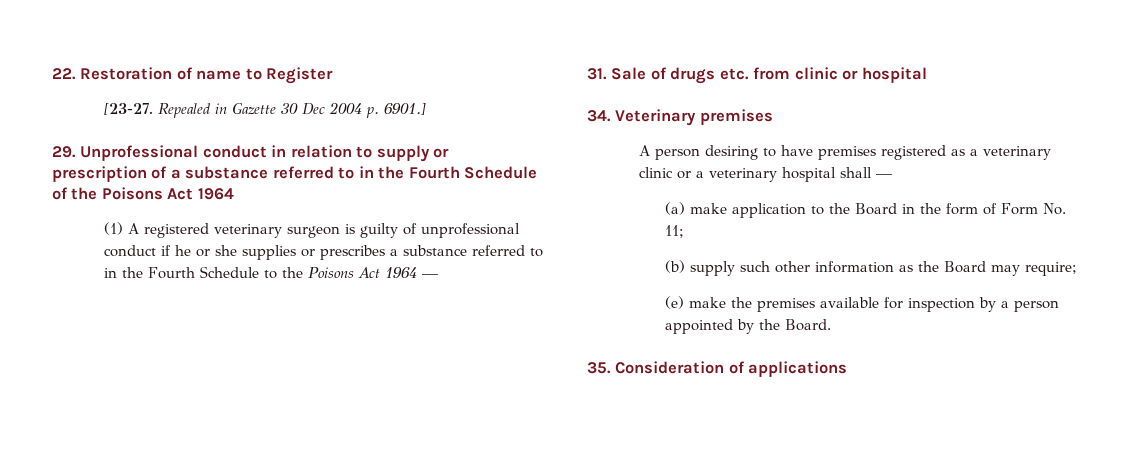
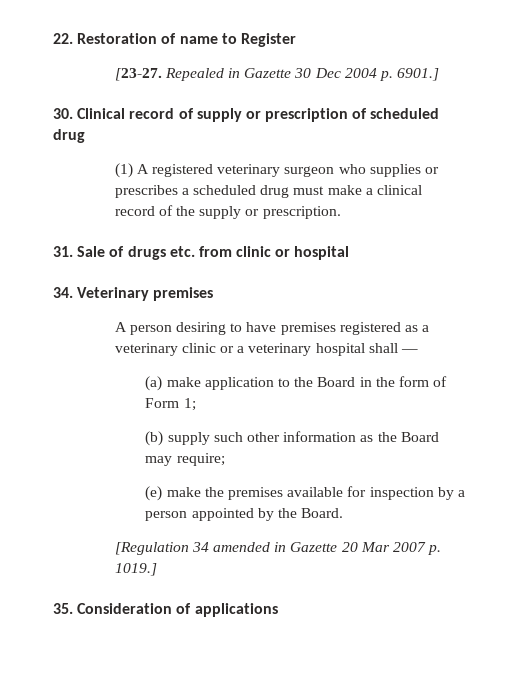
[52,145,450,162] [52,166,538,182] [52,187,234,200] 29. Unprofessional conduct in relation to supply or prescription of a substance referred to in the Fourth Schedule of the Poisons Act 1964 -> [53,108,440,122] [53,129,85,143] 30. Clinical record of supply or prescription of scheduled drug
[344,223,520,238] [103,245,543,260] [103,266,438,279] is guilty of unprofessional conduct if he or she supplies or prescribes a substance referred to in the Fourth Schedule to the Poisons Act 1964 — -> [338,164,439,177] [114,185,422,198] [114,205,341,219] who supplies or prescribes a scheduled drug must make a clinical record of the supply or prescription.
[1042,203,1066,215] [664,225,684,238] No. 11; -> [183,398,196,411] 1;
(831, 325) none -> [114,542,442,555] [114,563,157,576] // [Regulation 34 amended in Gazette 20 Mar 2007 p. 1019.]

